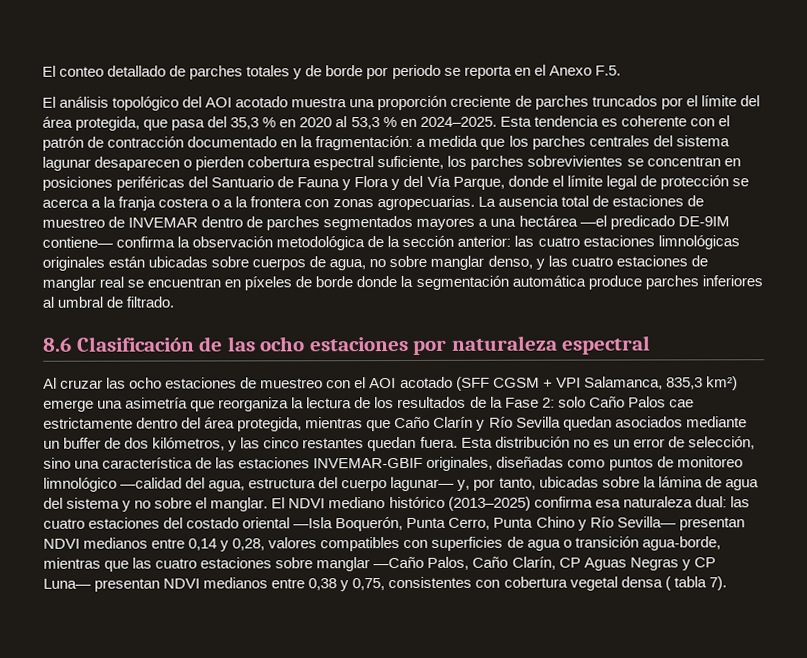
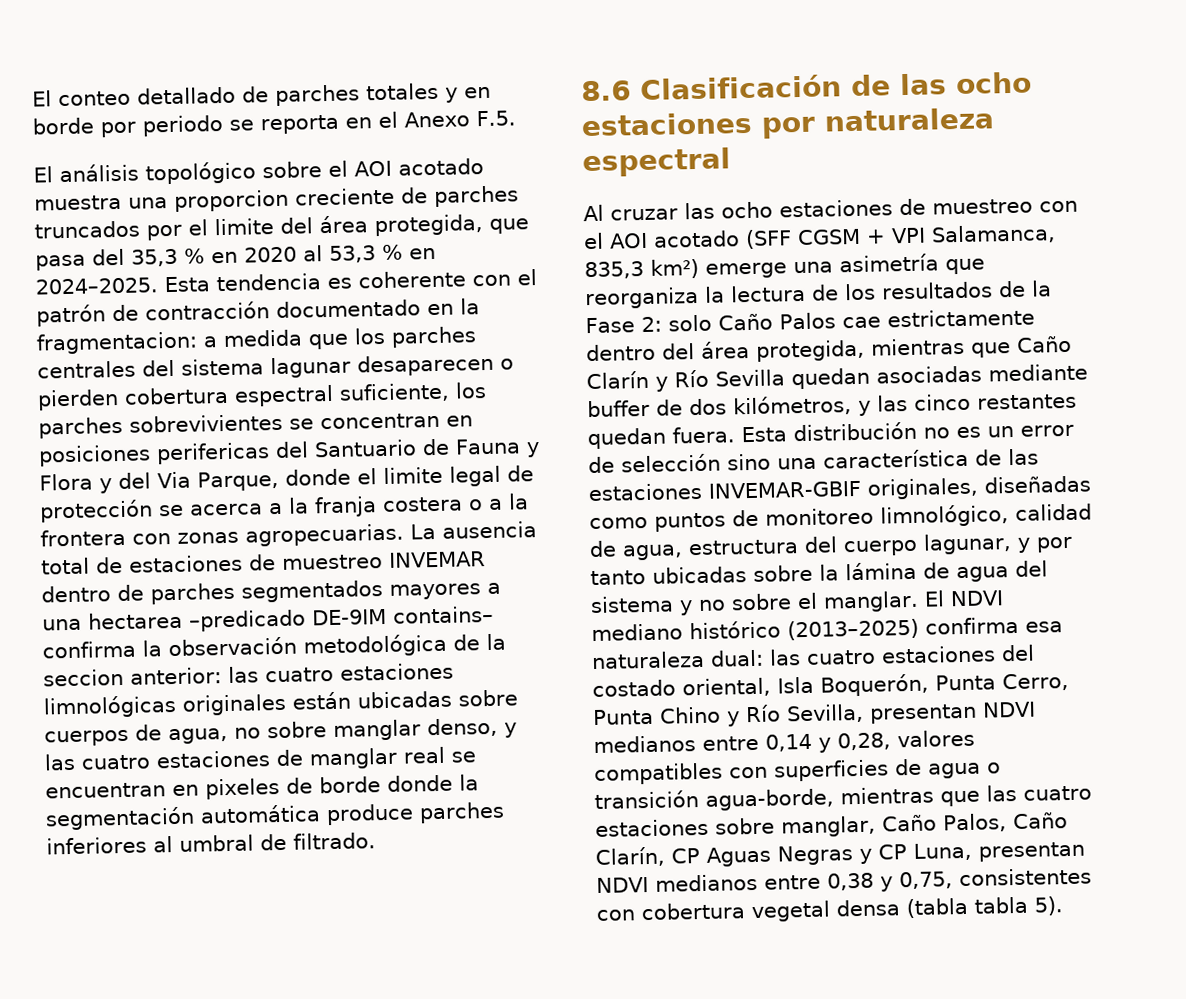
[305,65,323,77] de -> [464,86,491,99] en
[182,96,203,108] del -> [262,160,348,179] sobre el
[377,95,448,111] proporción -> [174,189,289,212] proporcion
[700,95,737,107] límite -> [214,218,274,236] limite
[315,135,414,151] fragmentación: -> [36,331,198,355] fragmentacion:
[116,176,186,191] periféricas -> [156,442,270,465] perifericas
[426,175,451,187] Vía -> [157,471,191,489] Via
[566,175,603,187] límite -> [382,466,443,484] limite
[108,216,126,228] de -> (383, 562) none
[518,215,730,230] [42,236,113,248] hectárea —el predicado DE-9IM contiene— -> [88,605,494,632] hectarea –predicado DE-9IM contains–
[402,235,455,248] sección -> [43,668,124,687] seccion
[244,276,293,291] píxeles -> [205,778,280,800] pixeles
[614,416,747,428] [43,440,60,449] asociados mediante un -> [876,363,1088,384] asociadas mediante
[687,436,755,450] selección, -> [621,453,721,473] selección
[43,477,206,492] limnológico —calidad del -> [880,503,1092,528] [589,540,617,558] limnológico, calidad de
[390,476,536,492] lagunar— y, por tanto, -> [923,533,1073,555] [590,570,646,586] lagunar, y por tanto
[242,517,334,529] oriental —Isla -> [682,676,814,698] oriental, Isla
[616,516,676,528] Sevilla— -> [786,703,864,724] Sevilla,
[316,556,425,572] manglar —Caño -> [781,814,937,838] manglar, Caño
[43,578,91,589] Luna— -> [913,842,972,861] Luna,
[664,576,727,591] ( tabla 7). -> [906,896,1063,919] (tabla tabla 5).

